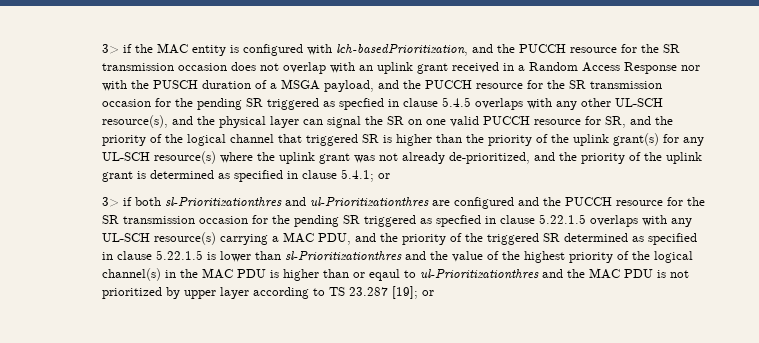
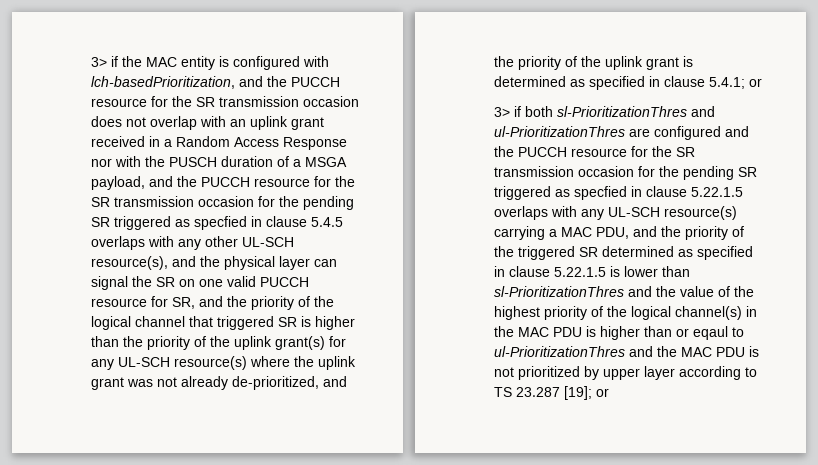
[164,197,429,207] sl-Prioritizationthres and ul-Prioritizationthres -> [557,106,716,117] [494,126,626,137] sl-PrioritizationThres and ul-PrioritizationThres
[284,251,402,261] sl-Prioritizationthres -> [494,286,625,297] sl-PrioritizationThres
[419,269,539,279] ul-Prioritizationthres -> [494,346,626,357] ul-PrioritizationThres

